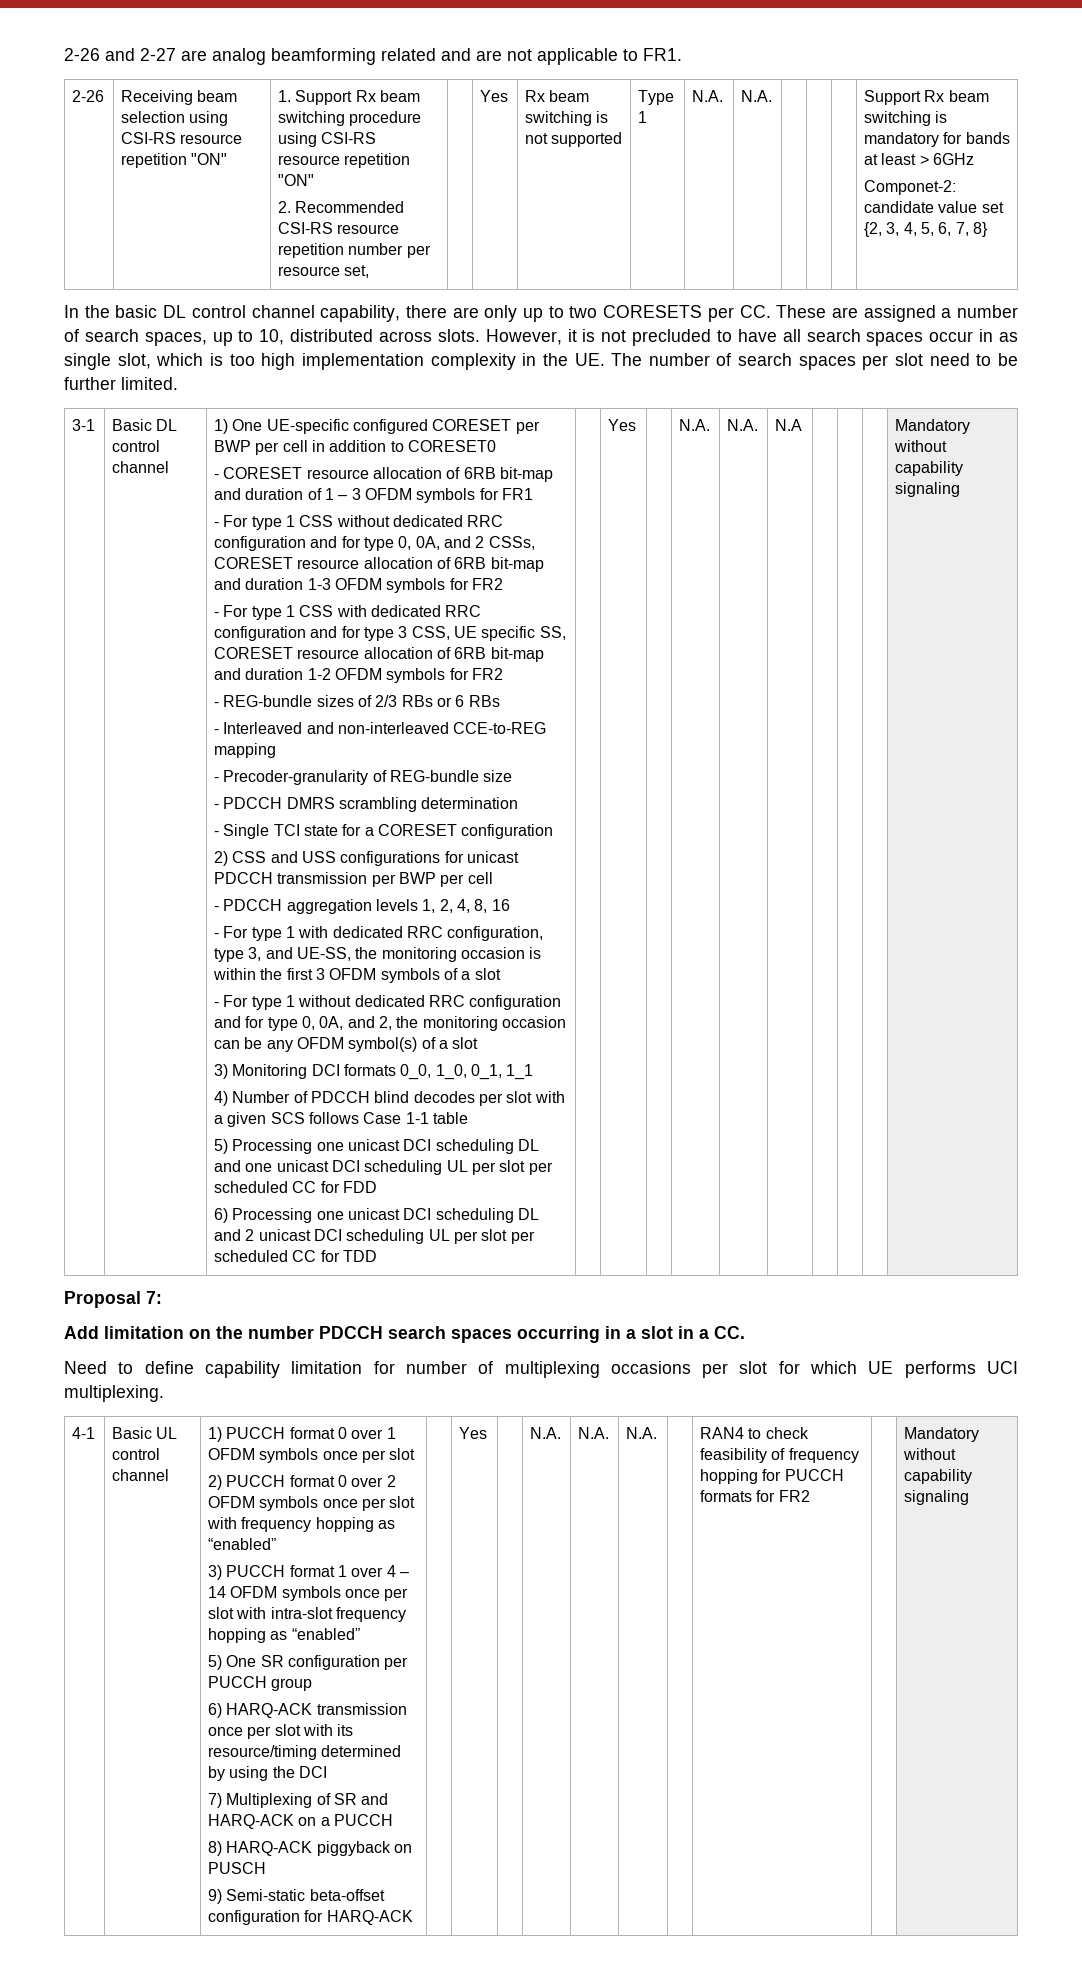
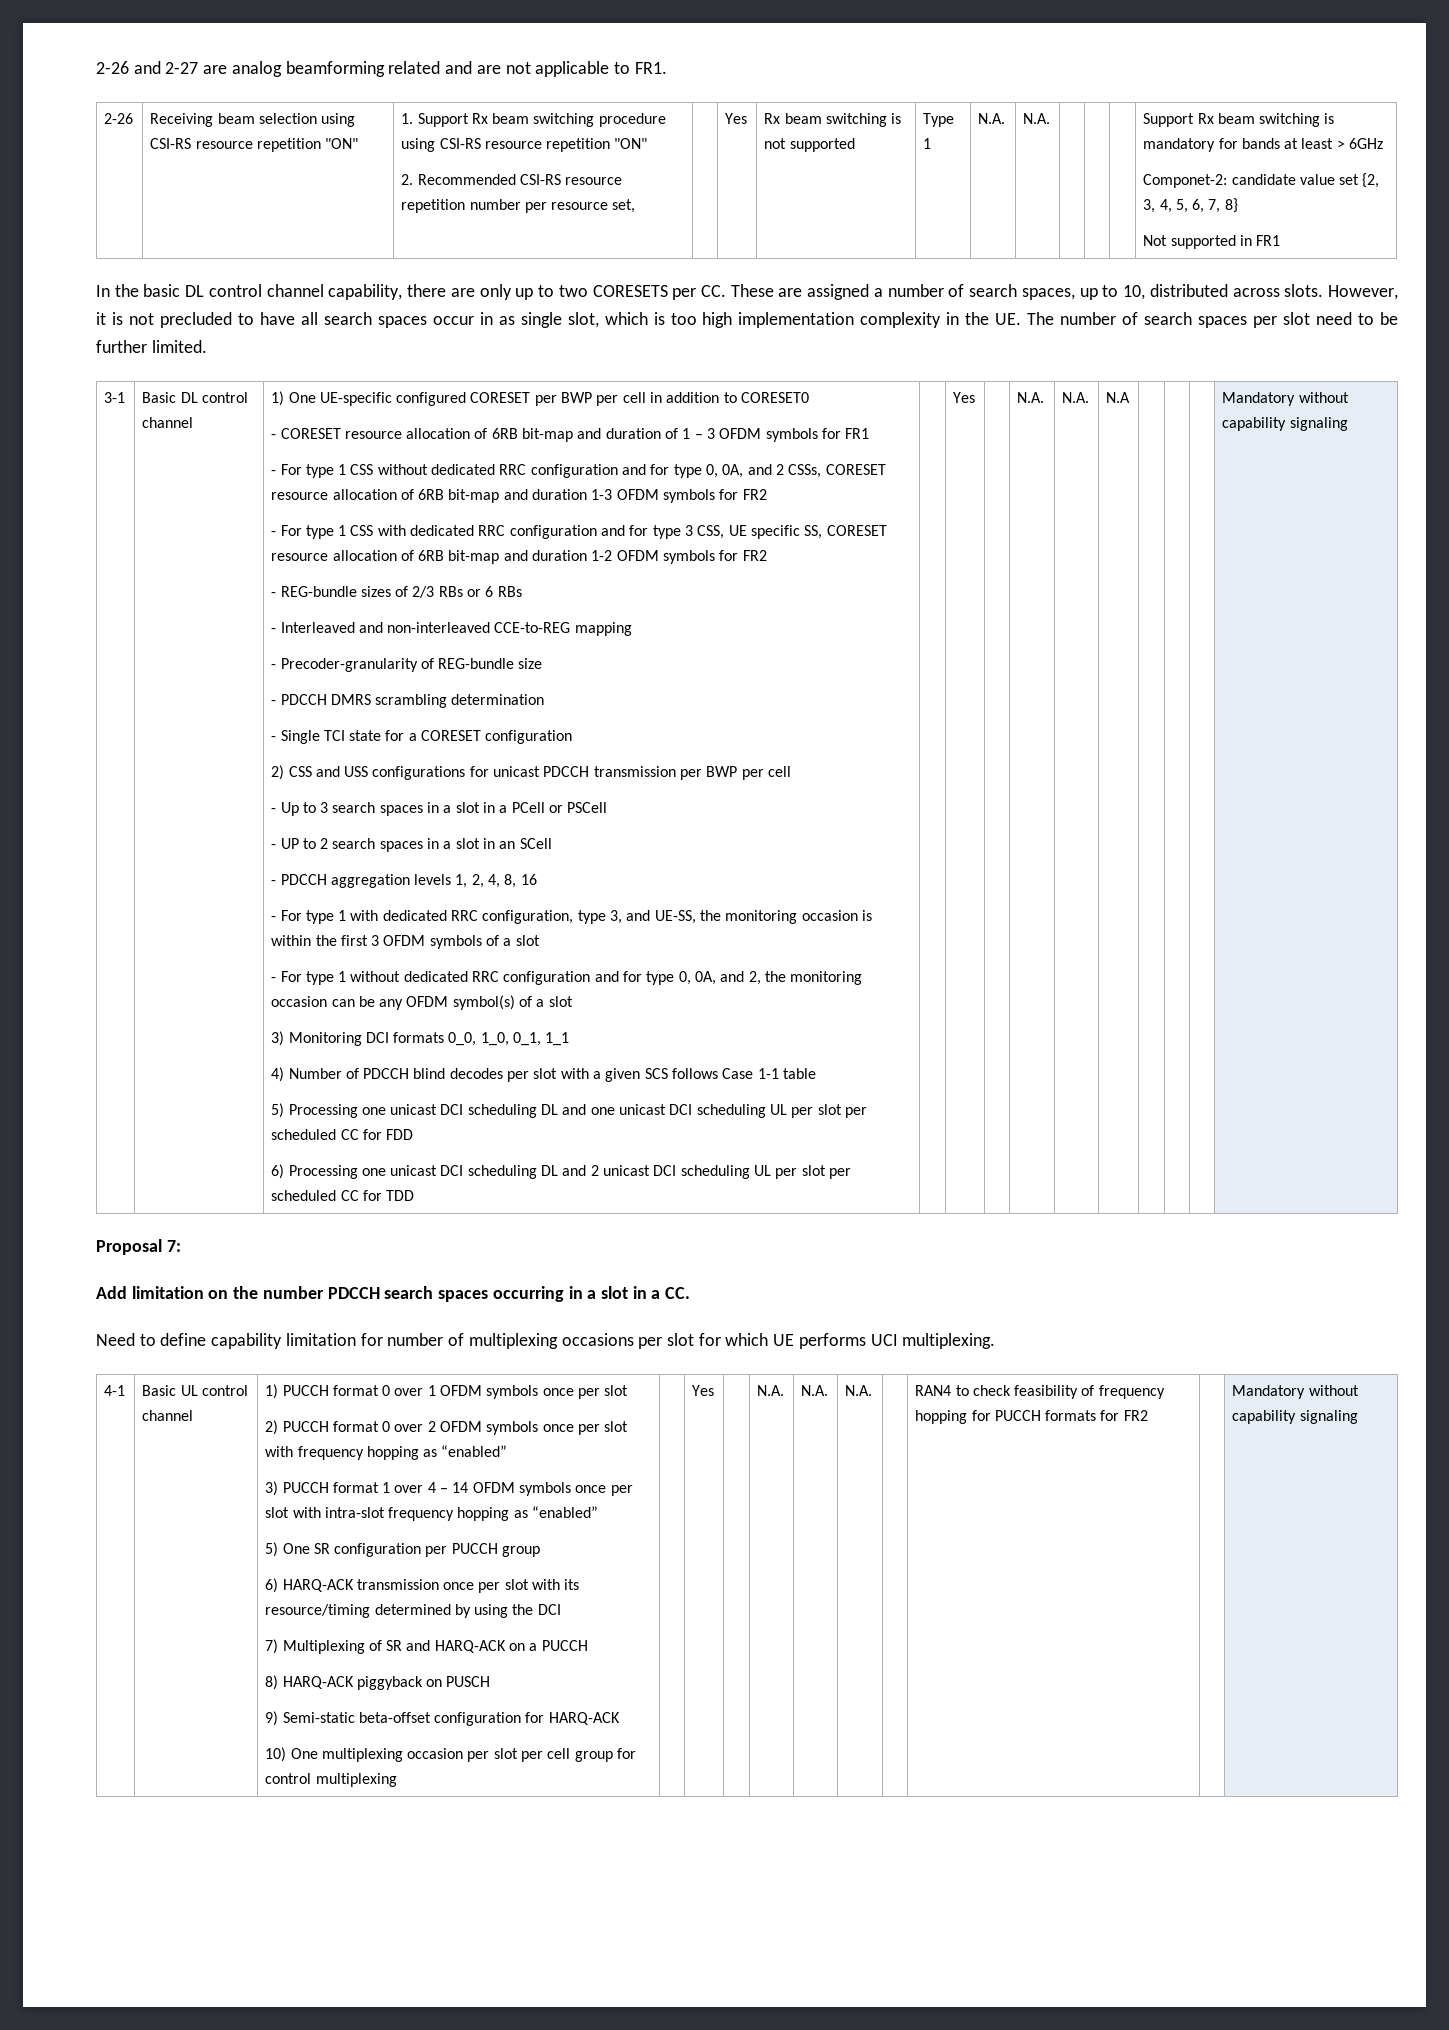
(989, 229) none -> [1143,235,1281,249] // Not supported in FR1
(493, 878) none -> [271,802,608,816] [271,838,552,852] // - Up to 3 search spaces in a slot in a PCell or PSCell // - UP to 2 search spaces in a slot in an SCell
(413, 1917) none -> [265,1747,637,1762] [265,1773,397,1787] // 10) One multiplexing occasion per slot per cell group for control multiplexing

